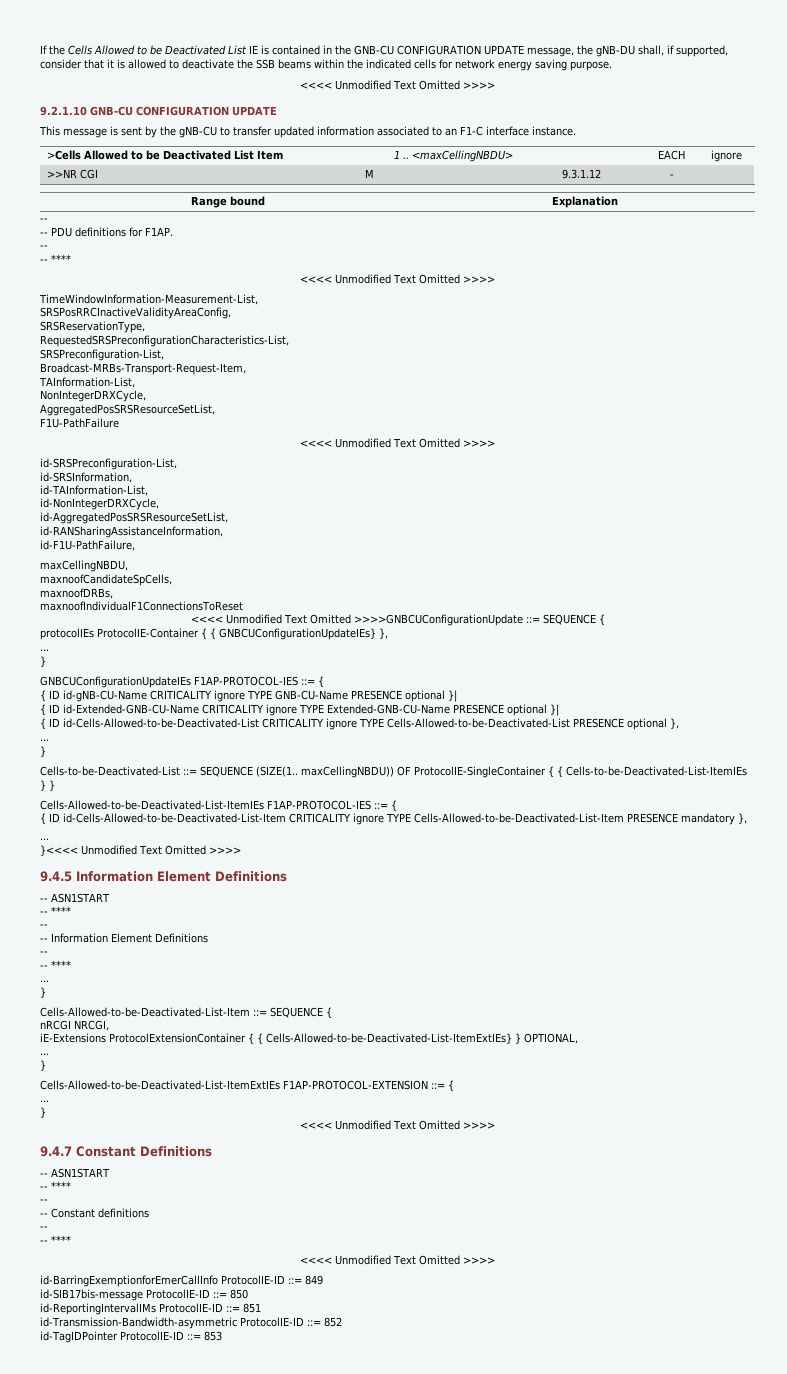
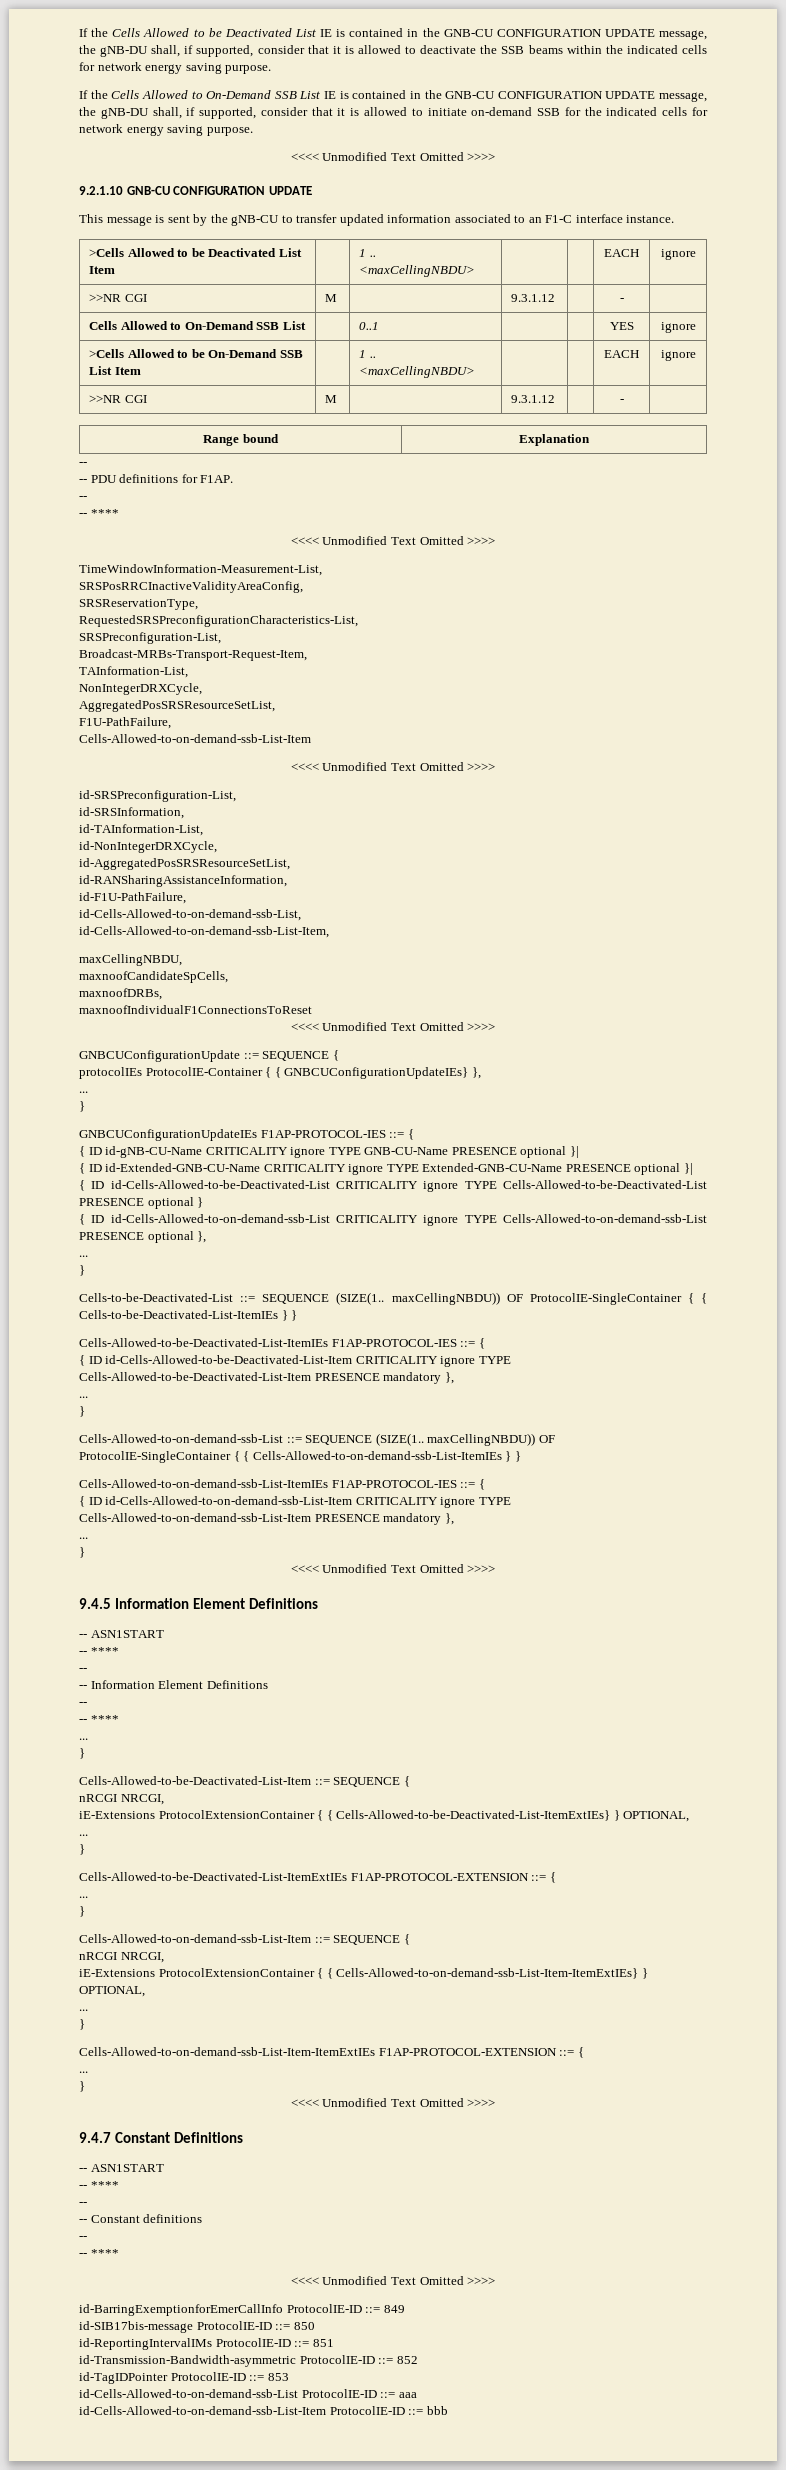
(612, 66) none -> [79,90,707,102] [79,107,709,119] [79,124,253,136] // If the Cells Allowed to On-Demand SSB List IE is contained in the GNB-CU CONFIGURATION UPDATE message, the gNB-DU shall, if supported, consider that it is allowed to initiate on-demand SSB for the indicated cells for network energy saving purpose.
(674, 176) none -> [89,321,306,330] [359,322,380,330] [609,322,634,330] [660,322,696,333] [89,349,303,358] [89,366,141,375] [359,350,376,358] [359,366,476,378] [604,350,639,358] [660,350,696,361] [89,395,147,403] [325,395,338,403] [511,395,556,403] [619,399,624,403] // Cells Allowed to On-Demand SSB List | | 0..1 | | | YES | ignore // >Cells Allowed to be On-Demand SSB List Item | | 1 .. <maxCellingNBDU> | | | EACH | ignore // >>NR CGI | M | | 9.3.1.12 | | - |
[40,418,119,428] F1U-PathFailure -> [79,717,171,729] [79,734,311,743] F1U-PathFailure, // Cells-Allowed-to-on-demand-ssb-List-Item
(135, 545) none -> [79,909,301,921] [79,926,329,938] // id-Cells-Allowed-to-on-demand-ssb-List, // id-Cells-Allowed-to-on-demand-ssb-List-Item,
[353,614,523,626] >>>>GNBCUConfigurationUpdate -> [467,1023,496,1031] [79,1050,240,1062] >>>> // GNBCUConfigurationUpdate
(667, 724) none -> [197,1197,204,1208] [79,1214,708,1226] [79,1231,194,1243] } // { ID id-Cells-Allowed-to-on-demand-ssb-List CRITICALITY ignore TYPE Cells-Allowed-to-on-demand-ssb-List PRESENCE optional
[40,845,78,856] }<<<< -> [79,1406,85,1417] [79,1433,555,1446] [79,1451,521,1463] [79,1479,485,1490] [79,1496,511,1508] [79,1513,454,1525] [79,1537,88,1539] [79,1547,85,1558] [290,1565,319,1573] } // Cells-Allowed-to-on-demand-ssb-List ::= SEQUENCE (SIZE(1.. maxCellingNBDU)) OF ProtocolIE-SingleContainer { { Cells-Allowed-to-on-demand-ssb-List-ItemIEs } } // Cells-Allowed-to-on-demand-ssb-List-ItemIEs F1AP-PROTOCOL-IES ::= { // { ID id-Cells-Allowed-to-on-demand-ssb-List-Item CRITICALITY ignore TYPE Cells-Allowed-to-on-demand-ssb-List-Item PRESENCE mandatory }, // ... // } // <<<<
(46, 1112) none -> [79,1934,410,1945] [79,1952,164,1963] [79,1968,648,1979] [79,1986,145,1997] [79,2009,88,2011] [79,2019,85,2030] [79,2047,584,2058] [79,2071,88,2073] [79,2081,85,2092] // Cells-Allowed-to-on-demand-ssb-List-Item ::= SEQUENCE { // nRCGI NRCGI, // iE-Extensions ProtocolExtensionContainer { { Cells-Allowed-to-on-demand-ssb-List-Item-ItemExtIEs} } OPTIONAL, // ... // } // Cells-Allowed-to-on-demand-ssb-List-Item-ItemExtIEs F1AP-PROTOCOL-EXTENSION ::= { // ... // }
(222, 1336) none -> [79,2389,417,2398] [79,2406,448,2415] // id-Cells-Allowed-to-on-demand-ssb-List ProtocolIE-ID ::= aaa // id-Cells-Allowed-to-on-demand-ssb-List-Item ProtocolIE-ID ::= bbb

